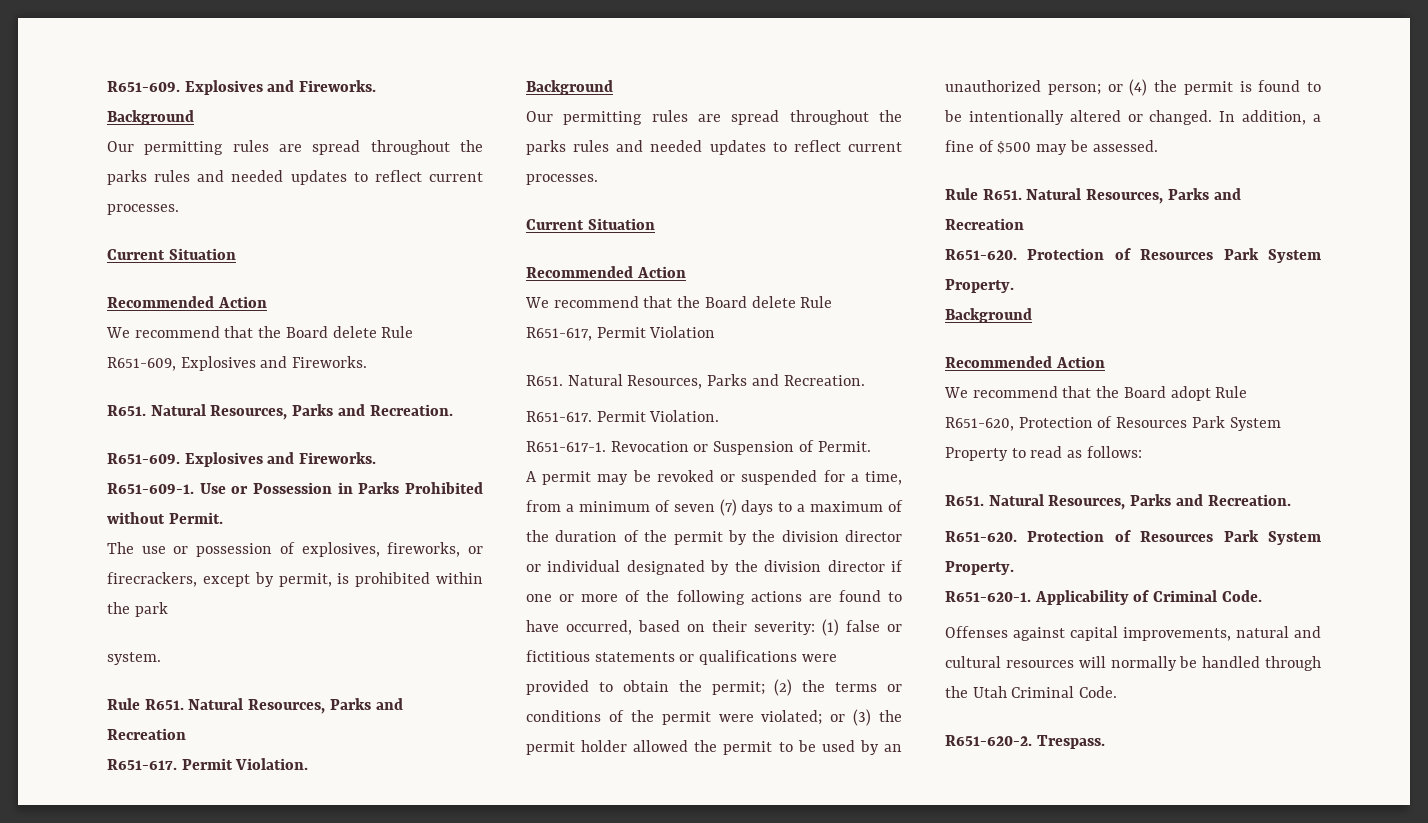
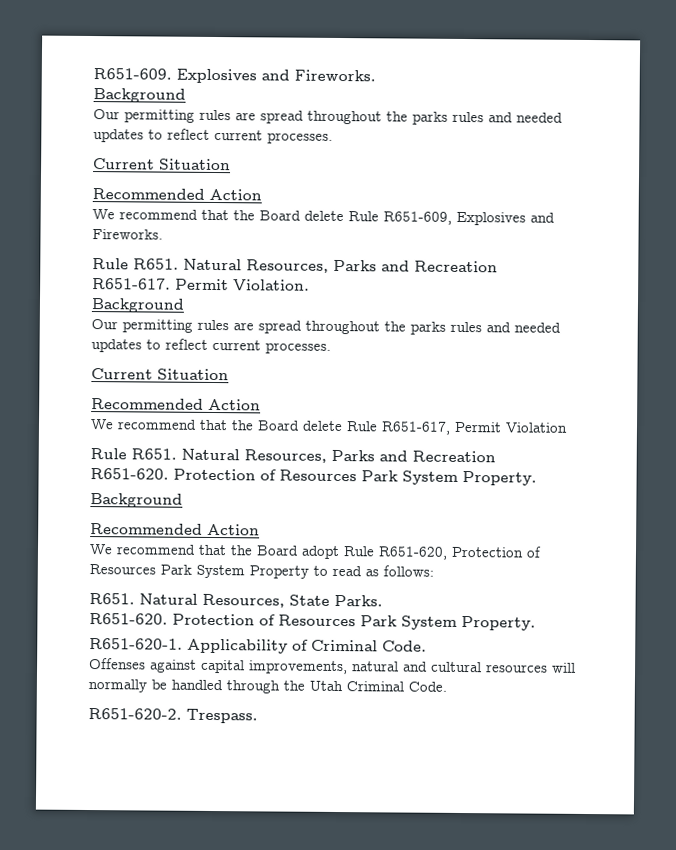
[107,404,453,420] [107,452,377,467] [107,482,483,494] [107,512,223,524] [107,542,484,557] [107,572,483,587] [107,602,168,617] [107,652,161,665] // R651. Natural Resources, Parks and Recreation. // R651-609. Explosives and Fireworks. // R651-609-1. Use or Possession in Parks Prohibited without Permit. // The use or possession of explosives, fireworks, or firecrackers, except by permit, is prohibited within the park // system. -> (163, 234) none
[526,374,865,389] [526,410,720,422] [526,440,871,455] [526,470,902,485] [526,499,903,516] [526,530,902,545] [526,560,903,575] [526,590,902,605] [526,619,902,636] [526,650,837,665] [526,679,902,696] [526,709,902,726] [526,740,902,755] [945,79,1321,96] [944,110,1321,125] [945,140,1158,155] // R651. Natural Resources, Parks and Recreation. // R651-617. Permit Violation. // R651-617-1. Revocation or Suspension of Permit. // A permit may be revoked or suspended for a time, from a minimum of seven (7) days to a maximum of the duration of the permit by the division director or individual designated by the division director if one or more of the following actions are found to have occurred, based on their severity: (1) false or fictitious statements or qualifications were provided to obtain the permit; (2) the terms or conditions of the permit were violated; or (3) the permit holder allowed the permit to be used by an unauthorized person; or (4) the permit is found to be intentionally altered or changed. In addition, a fine of $500 may be assessed. -> (568, 427) none
[1130,494,1291,506] Parks and Recreation. -> [289,594,383,607] State Parks.

